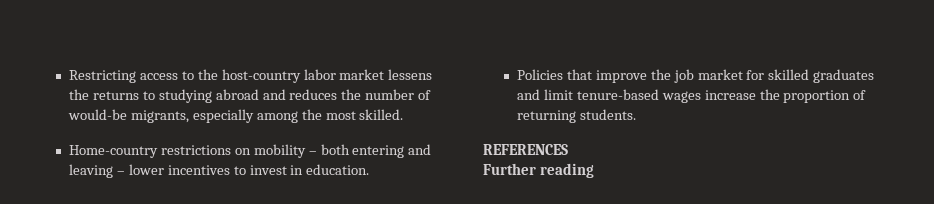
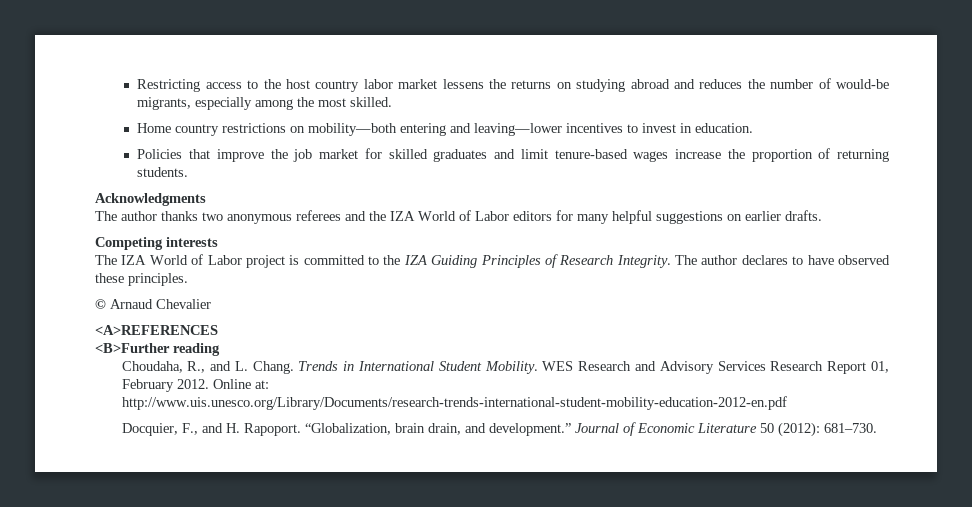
[221,69,301,83] host-country -> [286,79,360,92] host country
[142,91,155,100] to -> [556,82,572,89] on
[68,144,432,158] [68,164,164,178] Home-country restrictions on mobility – both entering and leaving – lower -> [137,123,563,136] Home country restrictions on mobility—both entering and leaving—lower
[483,144,568,155] [483,163,594,178] REFERENCES // Further reading -> [95,193,206,206] [95,210,822,224] [95,237,218,250] [95,254,891,268] [95,273,188,286] [95,299,211,309] [95,325,218,335] [95,343,220,356] [121,361,889,374] [121,379,269,392] [121,396,787,410] [121,422,877,437] Acknowledgments // The author thanks two anonymous referees and the IZA World of Labor editors for many helpful suggestions on earlier drafts. // Competing interests // The IZA World of Labor project is committed to the IZA Guiding Principles of Research Integrity. The author declares to have observed these principles. // © Arnaud Chevalier // <A>REFERENCES // <B>Further reading // Choudaha, R., and L. Chang. Trends in International Student Mobility. WES Research and Advisory Services Research Report 01, February 2012. Online at: http://www.uis.unesco.org/Library/Documents/research-trends-international-student-mobility-education-2012-en.pdf // Docquier, F., and H. Rapoport. “Globalization, brain drain, and development.” Journal of Economic Literature 50 (2012): 681–730.

